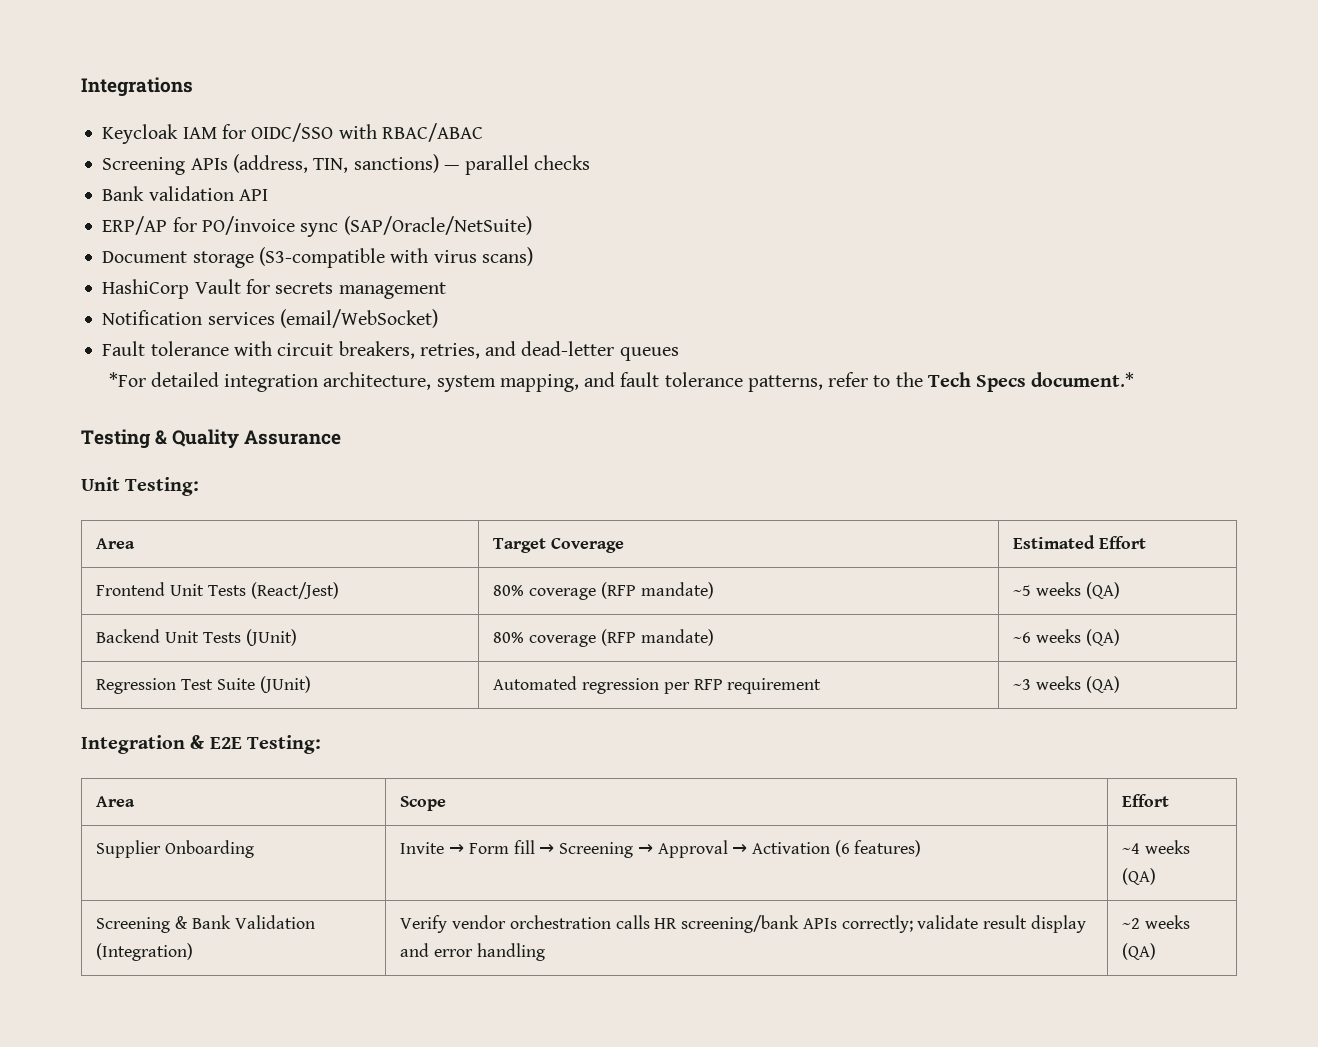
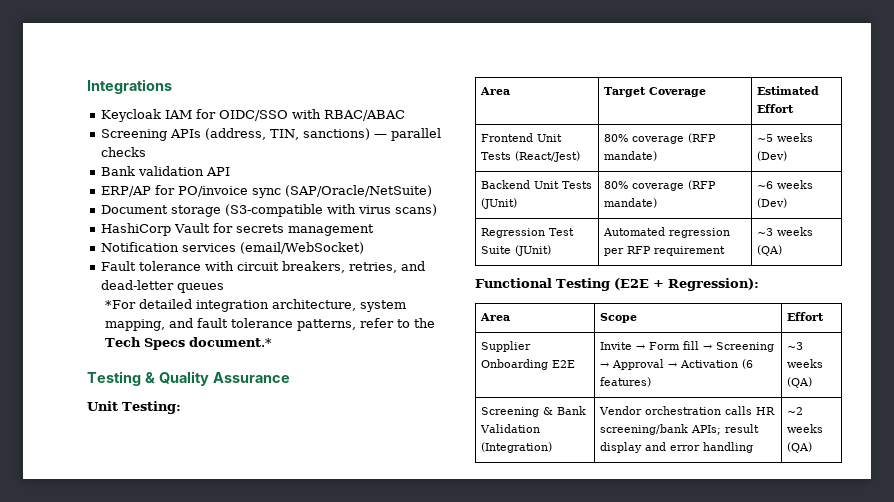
[1085,582,1120,599] (QA) -> [756,151,787,161] (Dev)
[1085,629,1120,646] (QA) -> [756,198,787,208] (Dev)
[81,735,321,754] Integration & E2E Testing: -> [475,278,759,291] Functional Testing (E2E + Regression):
(255, 849) none -> [551,360,575,368] E2E
[1122,843,1141,854] ~4 -> [786,342,803,350] ~3
[400,915,507,933] Verify vendor -> [598,406,642,415] Vendor
[802,915,979,933] APIs correctly; validate -> [690,425,721,435] APIs;

